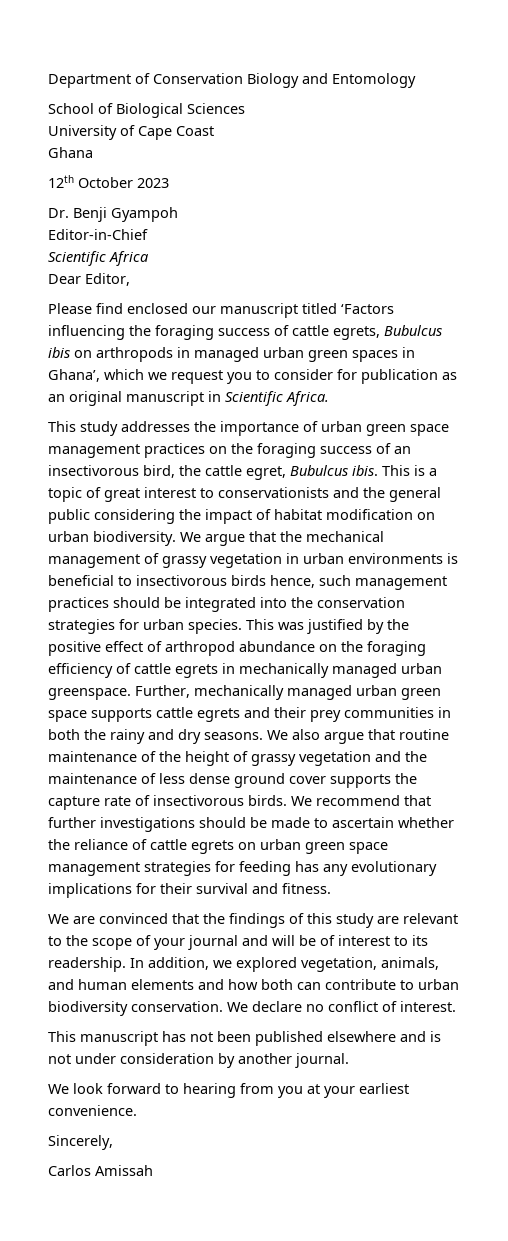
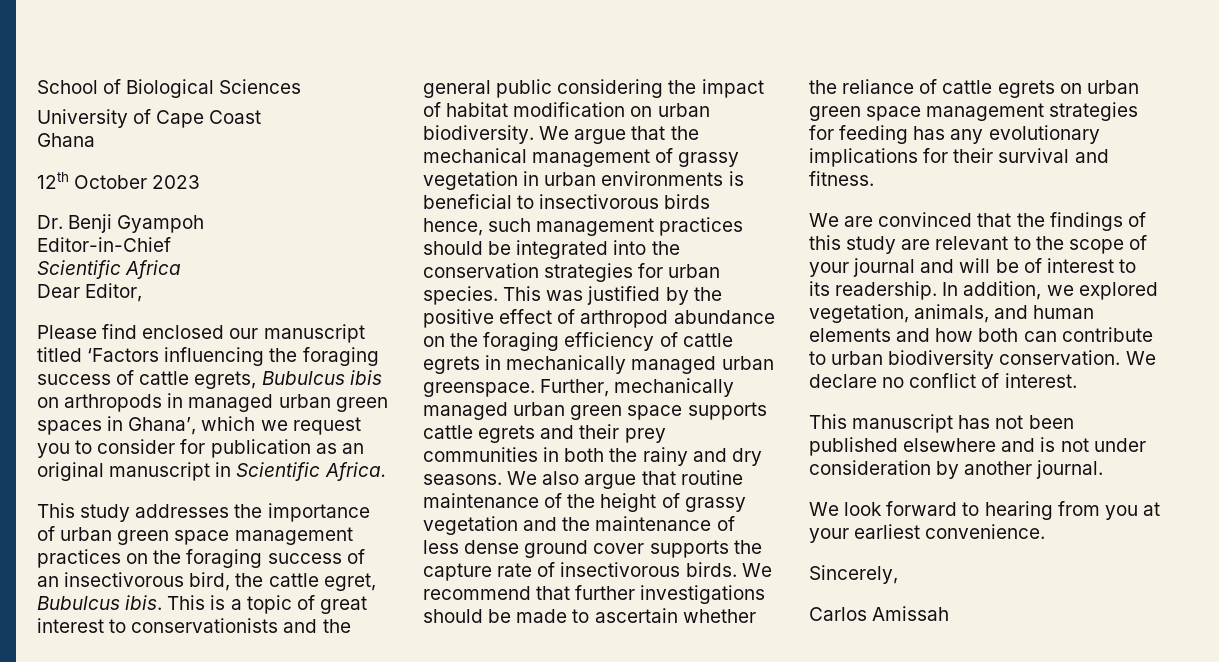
[48,73,416,88] Department of Conservation Biology and Entomology // -> (37, 87) none

